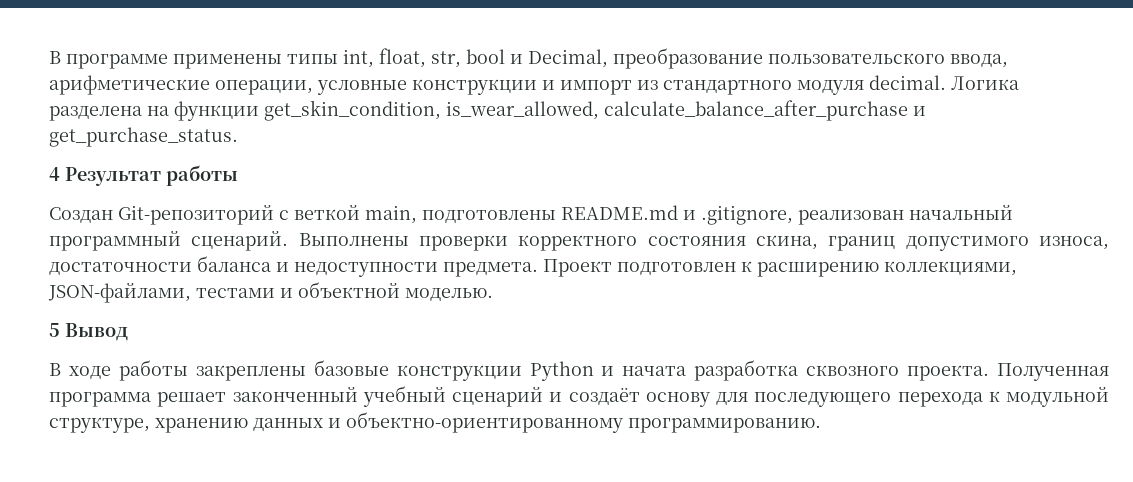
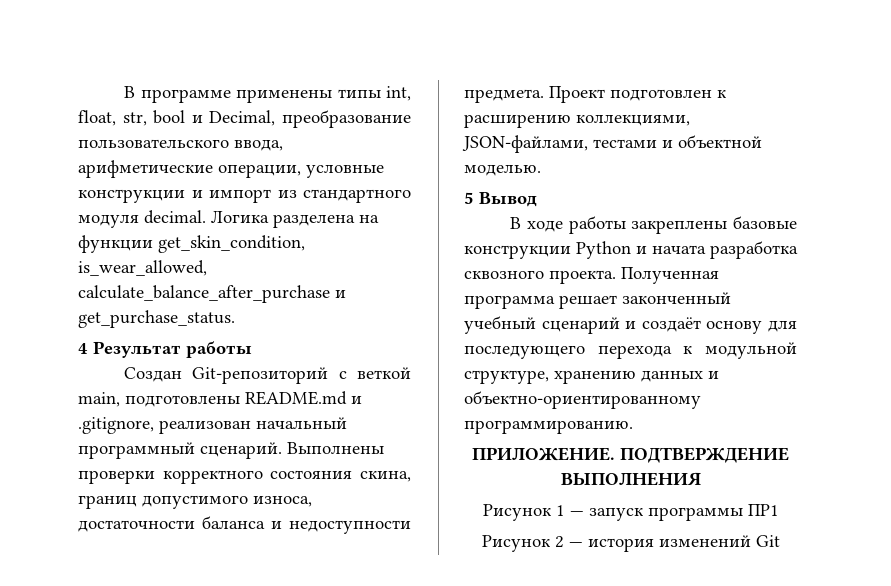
(821, 425) none -> [472,447,789,463] [560,472,701,486] [482,504,779,521] [481,535,780,552] // ПРИЛОЖЕНИЕ. ПОДТВЕРЖДЕНИЕ ВЫПОЛНЕНИЯ // Рисунок 1 — запуск программы ПР1 // Рисунок 2 — история изменений Git

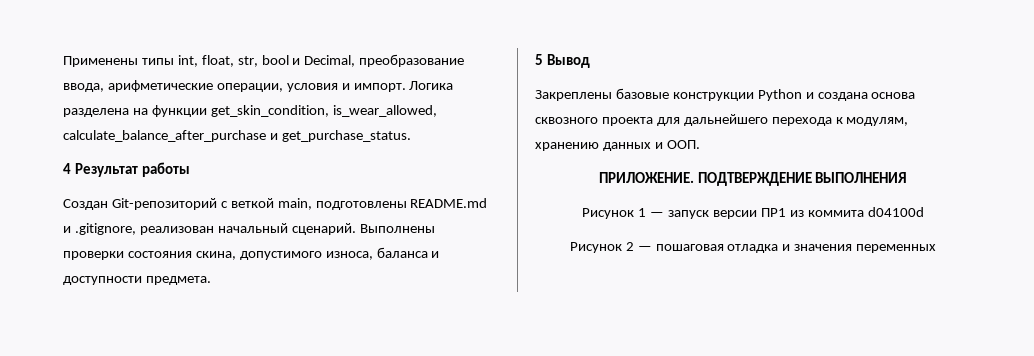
[124,86,333,103] В программе применены -> [63,56,138,67] Применены
[78,139,229,148] пользовательского -> (465, 60) none
[306,164,384,178] [78,189,411,203] [78,210,206,228] условные конструкции и импорт из стандартного модуля decimal. -> [286,83,406,92] условия и импорт.
[78,442,195,459] программный -> (288, 228) none
[162,470,263,484] корректного -> (124, 255) none
[78,495,137,509] границ -> (236, 255) none
[78,520,195,532] достаточности -> (373, 255) none
[289,520,411,534] недоступности -> [63,276,142,285] доступности
[549,86,727,103] [464,114,690,128] [462,135,762,153] [464,164,541,176] [464,192,537,207] [510,216,797,234] [464,241,798,259] [464,267,719,284] [464,292,731,309] [464,316,797,334] [464,342,797,359] [464,370,549,384] Проект подготовлен к расширению коллекциями, JSON-файлами, тестами и объектной моделью. // 5 Вывод // В ходе работы закреплены базовые конструкции Python и начата разработка сквозного проекта. Полученная программа решает законченный учебный сценарий и создаёт основу для последующего перехода к модульной структуре, -> [535,54,590,68] [535,88,916,101] [535,114,909,126] // 5 Вывод // Закреплены базовые конструкции Python и создана основа сквозного проекта для дальнейшего перехода к модулям,
[464,391,701,409] [464,420,633,434] объектно-ориентированному программированию. -> [666,140,700,149] ООП.
[647,507,743,521] программы -> [713,210,757,219] версии
(779, 510) none -> [789,207,924,217] из коммита d04100d
[587,535,780,552] история изменений Git -> [655,244,937,253] пошаговая отладка и значения переменных

